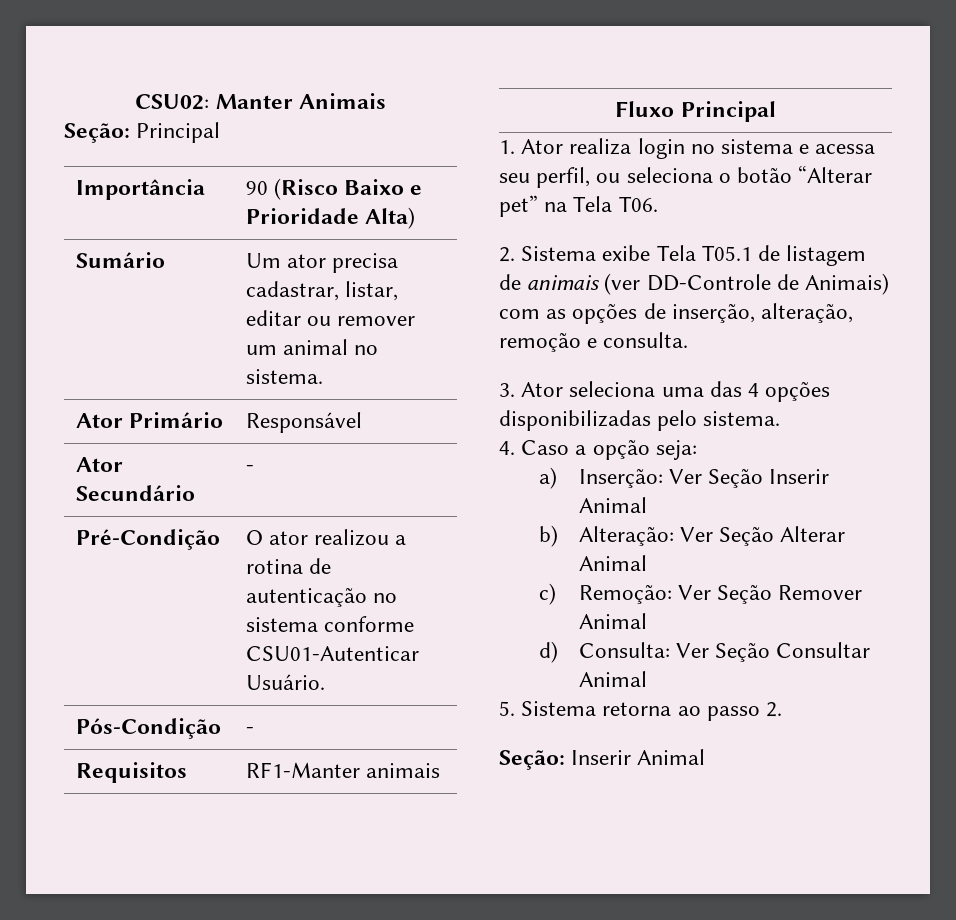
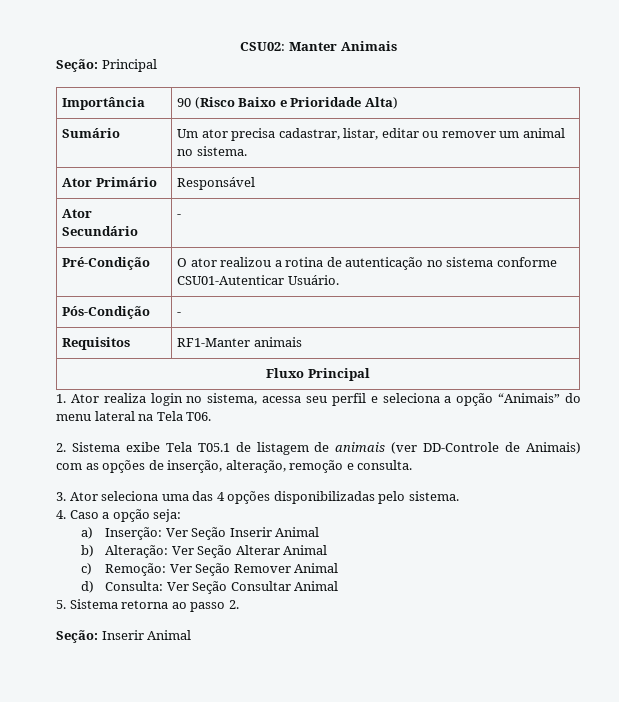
[721,139,876,154] [499,165,873,188] [499,195,538,217] sistema e acessa seu perfil, ou seleciona o botão “Alterar pet” -> [207,393,581,406] [56,411,135,421] sistema, acessa seu perfil e seleciona a opção “Animais” do menu lateral

